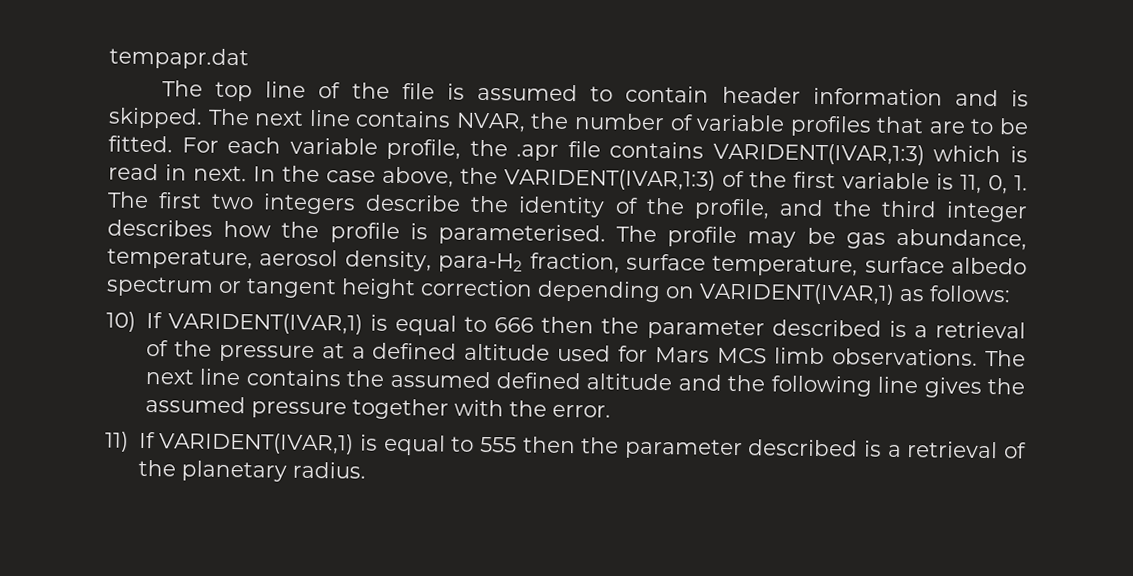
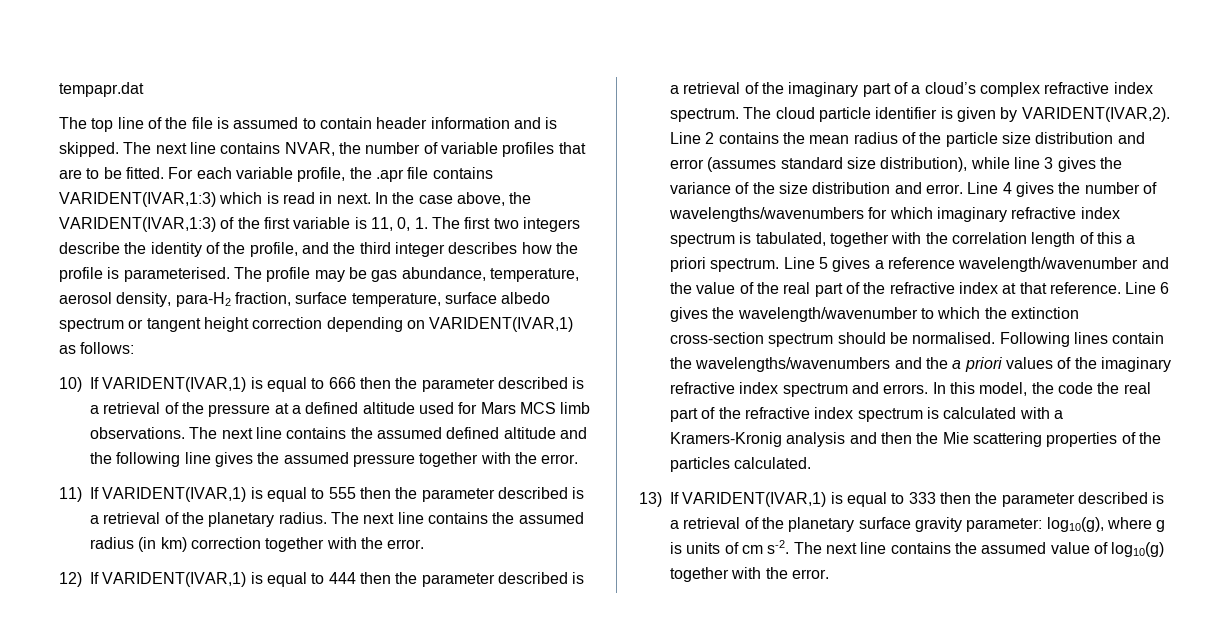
(366, 470) none -> [330,512,584,524] [90,537,425,552] [59,572,585,587] [670,82,1153,97] [670,107,1170,122] [670,132,1145,147] [670,157,1122,172] [670,182,1157,197] [669,207,1120,222] [670,232,1136,247] [670,257,1169,272] [670,282,1170,297] [670,307,1079,322] [670,332,1165,347] [670,357,1171,372] [670,382,1151,397] [670,407,1063,422] [670,432,1161,447] [670,457,812,472] [639,492,1165,507] [670,517,1166,532] [670,540,1165,557] [670,567,829,582] The next line contains the assumed radius (in km) correction together with the error. // 12) If VARIDENT(IVAR,1) is equal to 444 then the parameter described is a retrieval of the imaginary part of a cloud’s complex refractive index spectrum. The cloud particle identifier is given by VARIDENT(IVAR,2). Line 2 contains the mean radius of the particle size distribution and error (assumes standard size distribution), while line 3 gives the variance of the size distribution and error. Line 4 gives the number of wavelengths/wavenumbers for which imaginary refractive index spectrum is tabulated, together with the correlation length of this a priori spectrum. Line 5 gives a reference wavelength/wavenumber and the value of the real part of the refractive index at that reference. Line 6 gives the wavelength/wavenumber to which the extinction cross-section spectrum should be normalised. Following lines contain the wavelengths/wavenumbers and the a priori values of the imaginary refractive index spectrum and errors. In this model, the code the real part of the refractive index spectrum is calculated with a Kramers-Kronig analysis and then the Mie scattering properties of the particles calculated. // 13) If VARIDENT(IVAR,1) is equal to 333 then the parameter described is a retrieval of the planetary surface gravity parameter: log10(g), where g is units of cm s-2. The next line contains the assumed value of log10(g) together with the error.

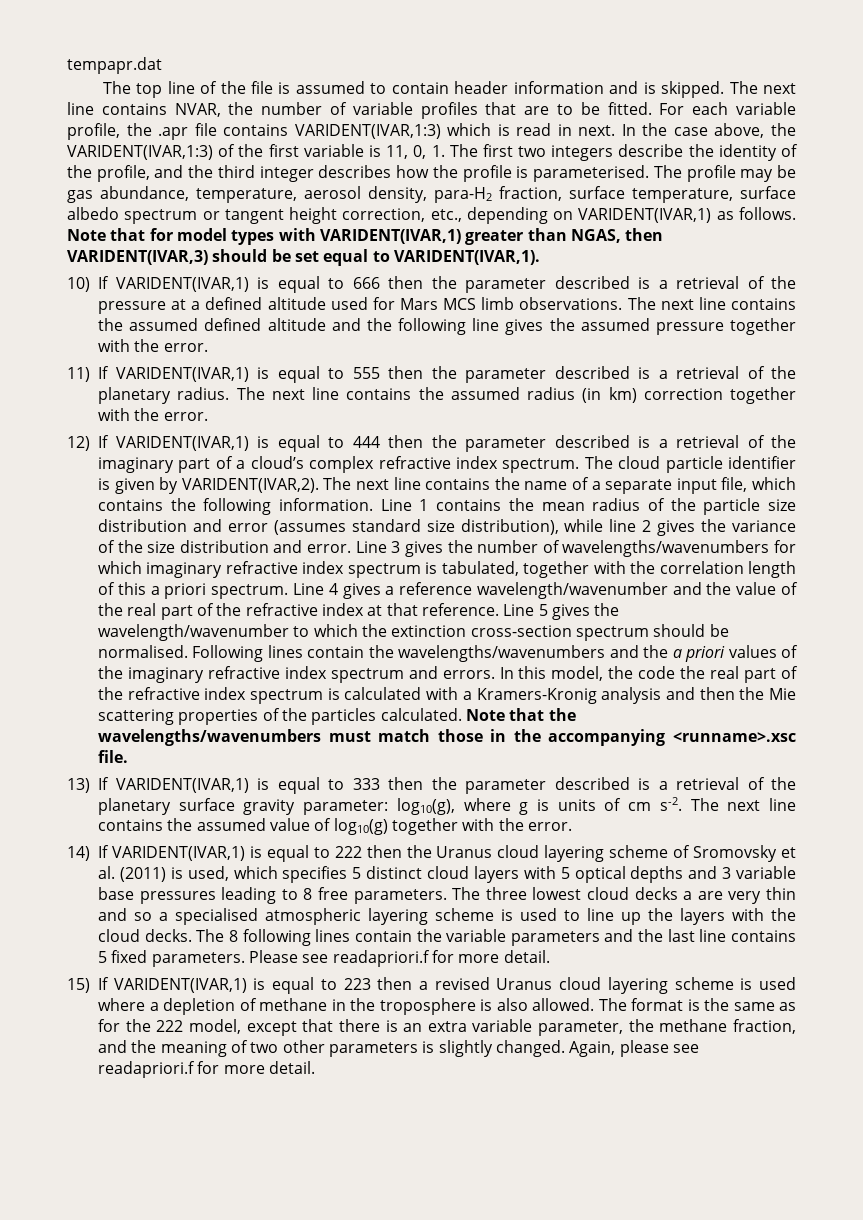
[252,317,323,329] correction -> [342,208,462,222] correction, etc.,
[80,342,135,354] follows: -> [738,207,796,220] [67,228,664,245] [67,249,540,266] follows. Note that for model types with VARIDENT(IVAR,1) greater than NGAS, then VARIDENT(IVAR,3) should be set equal to VARIDENT(IVAR,1).
[670,132,715,144] Line 2 -> [323,477,797,494] [98,498,429,515] The next line contains the name of a separate input file, which contains the following information. Line 1
[1044,157,1054,169] 3 -> [642,520,652,532] 2
[1002,182,1012,194] 4 -> [391,541,401,553] 3
[818,257,828,269] 5 -> [328,583,338,595] 4
[1160,282,1170,294] 6 -> [538,604,548,616] 5
(812, 463) none -> [465,708,576,721] [98,729,796,746] [98,750,128,763] Note that the wavelengths/wavenumbers must match those in the accompanying <runname>.xsc file.
(829, 574) none -> [67,845,797,862] [98,866,796,883] [98,887,797,904] [98,908,796,925] [98,929,796,946] [98,950,550,967] [67,977,796,994] [98,998,796,1015] [98,1019,796,1036] [98,1040,699,1057] [98,1061,315,1078] // 14) If VARIDENT(IVAR,1) is equal to 222 then the Uranus cloud layering scheme of Sromovsky et al. (2011) is used, which specifies 5 distinct cloud layers with 5 optical depths and 3 variable base pressures leading to 8 free parameters. The three lowest cloud decks a are very thin and so a specialised atmospheric layering scheme is used to line up the layers with the cloud decks. The 8 following lines contain the variable parameters and the last line contains 5 fixed parameters. Please see readapriori.f for more detail. // 15) If VARIDENT(IVAR,1) is equal to 223 then a revised Uranus cloud layering scheme is used where a depletion of methane in the troposphere is also allowed. The format is the same as for the 222 model, except that there is an extra variable parameter, the methane fraction, and the meaning of two other parameters is slightly changed. Again, please see readapriori.f for more detail.

